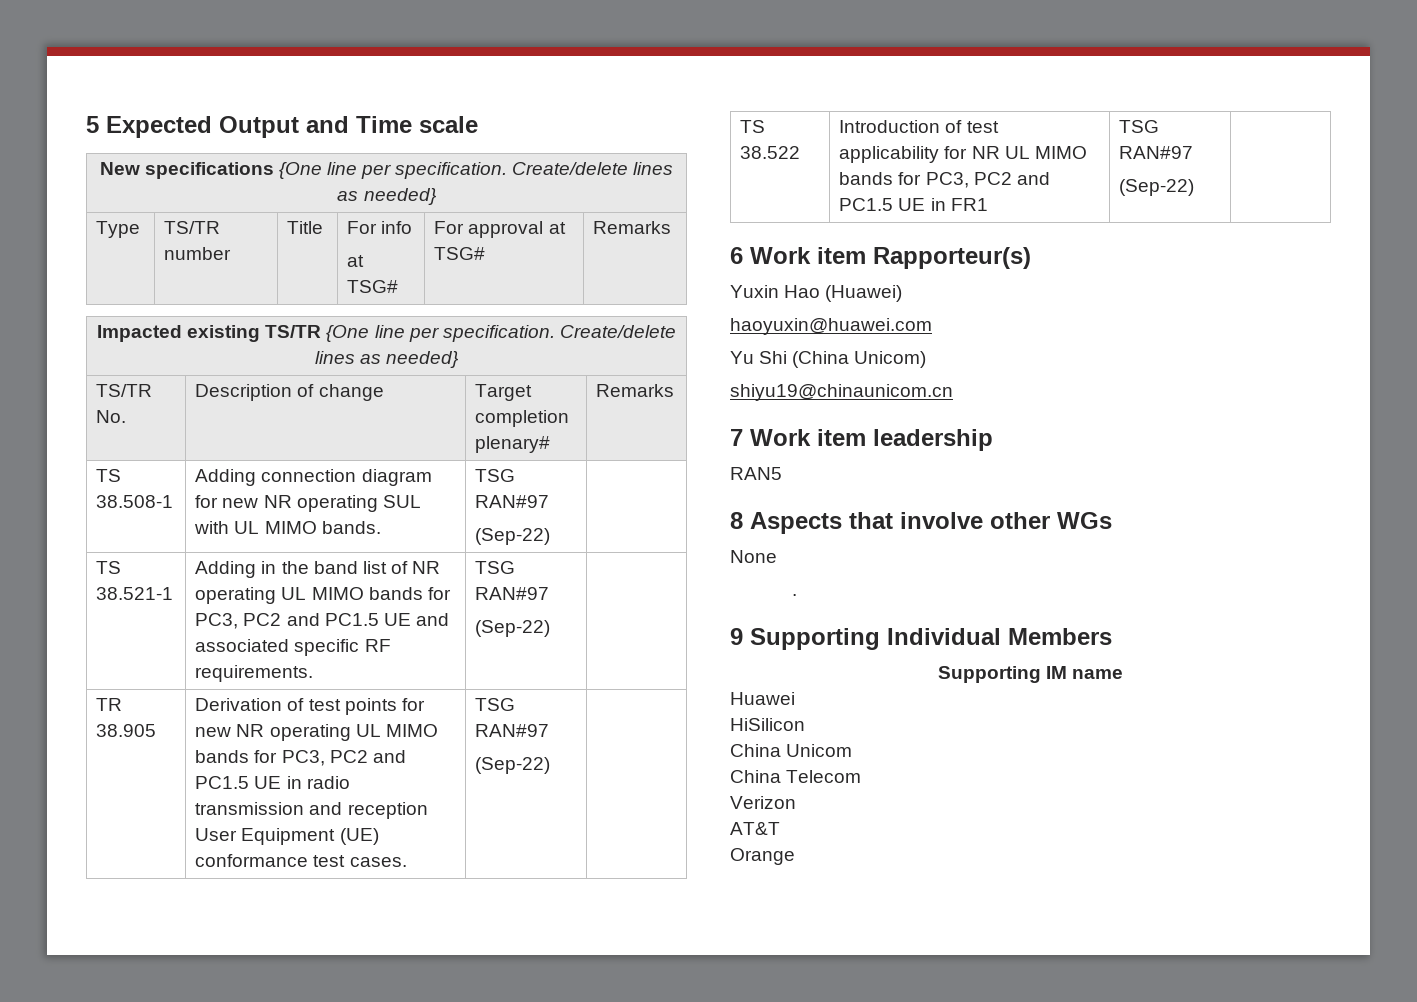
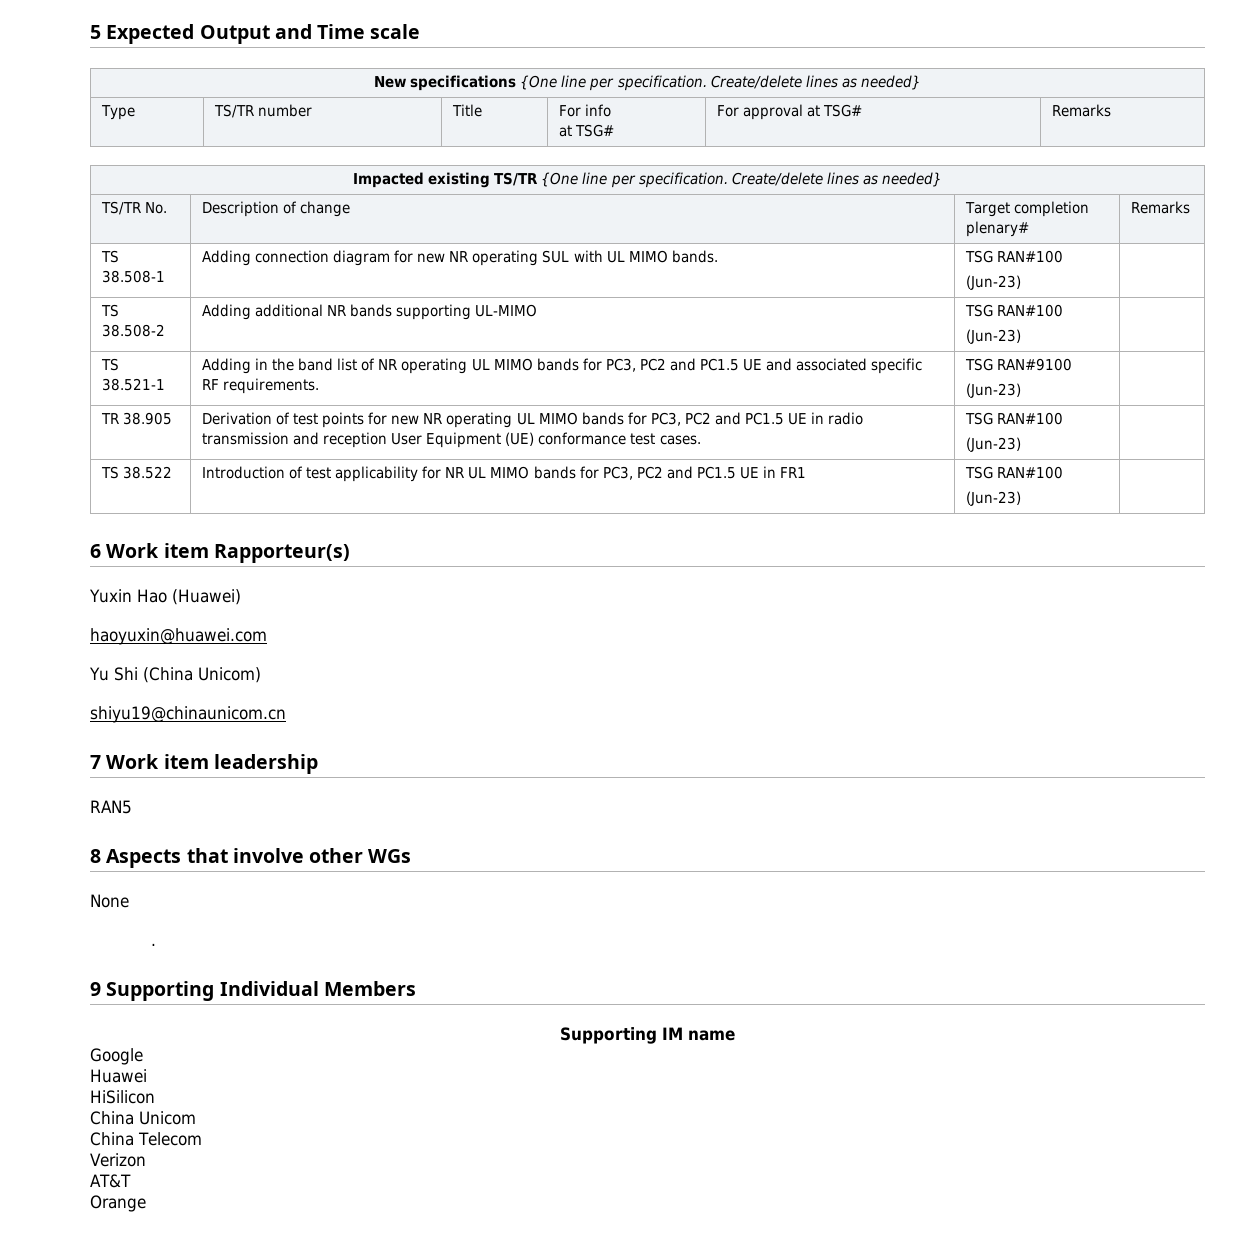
[475,495,550,508] [475,528,551,545] RAN#97 // (Sep-22) -> [997,250,1064,263] [966,275,1022,290] [101,304,120,317] [102,324,166,337] [202,304,538,320] [965,304,1064,317] [966,329,1022,344] RAN#100 // (Jun-23) | // TS 38.508-2 | Adding additional NR bands supporting UL-MIMO | TSG RAN#100 // (Jun-23)
[475,587,550,600] [475,620,551,637] RAN#97 // (Sep-22) -> [997,358,1073,371] [966,383,1022,398] RAN#9100 // (Jun-23)
[475,724,550,737] [475,757,551,774] RAN#97 // (Sep-22) -> [997,412,1064,425] [966,437,1022,452] RAN#100 // (Jun-23)
[1119,146,1194,159] [1119,179,1195,196] RAN#97 // (Sep-22) -> [997,466,1064,479] [966,491,1022,506] RAN#100 // (Jun-23)
(1124, 674) none -> [90,1048,143,1065] // Google

